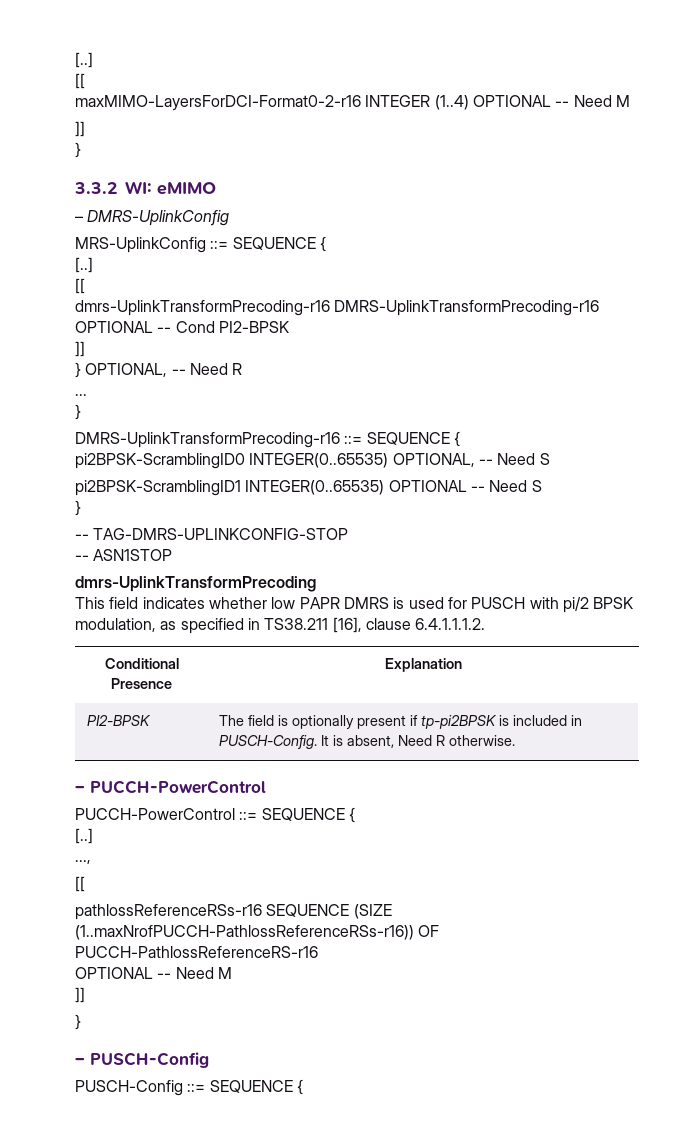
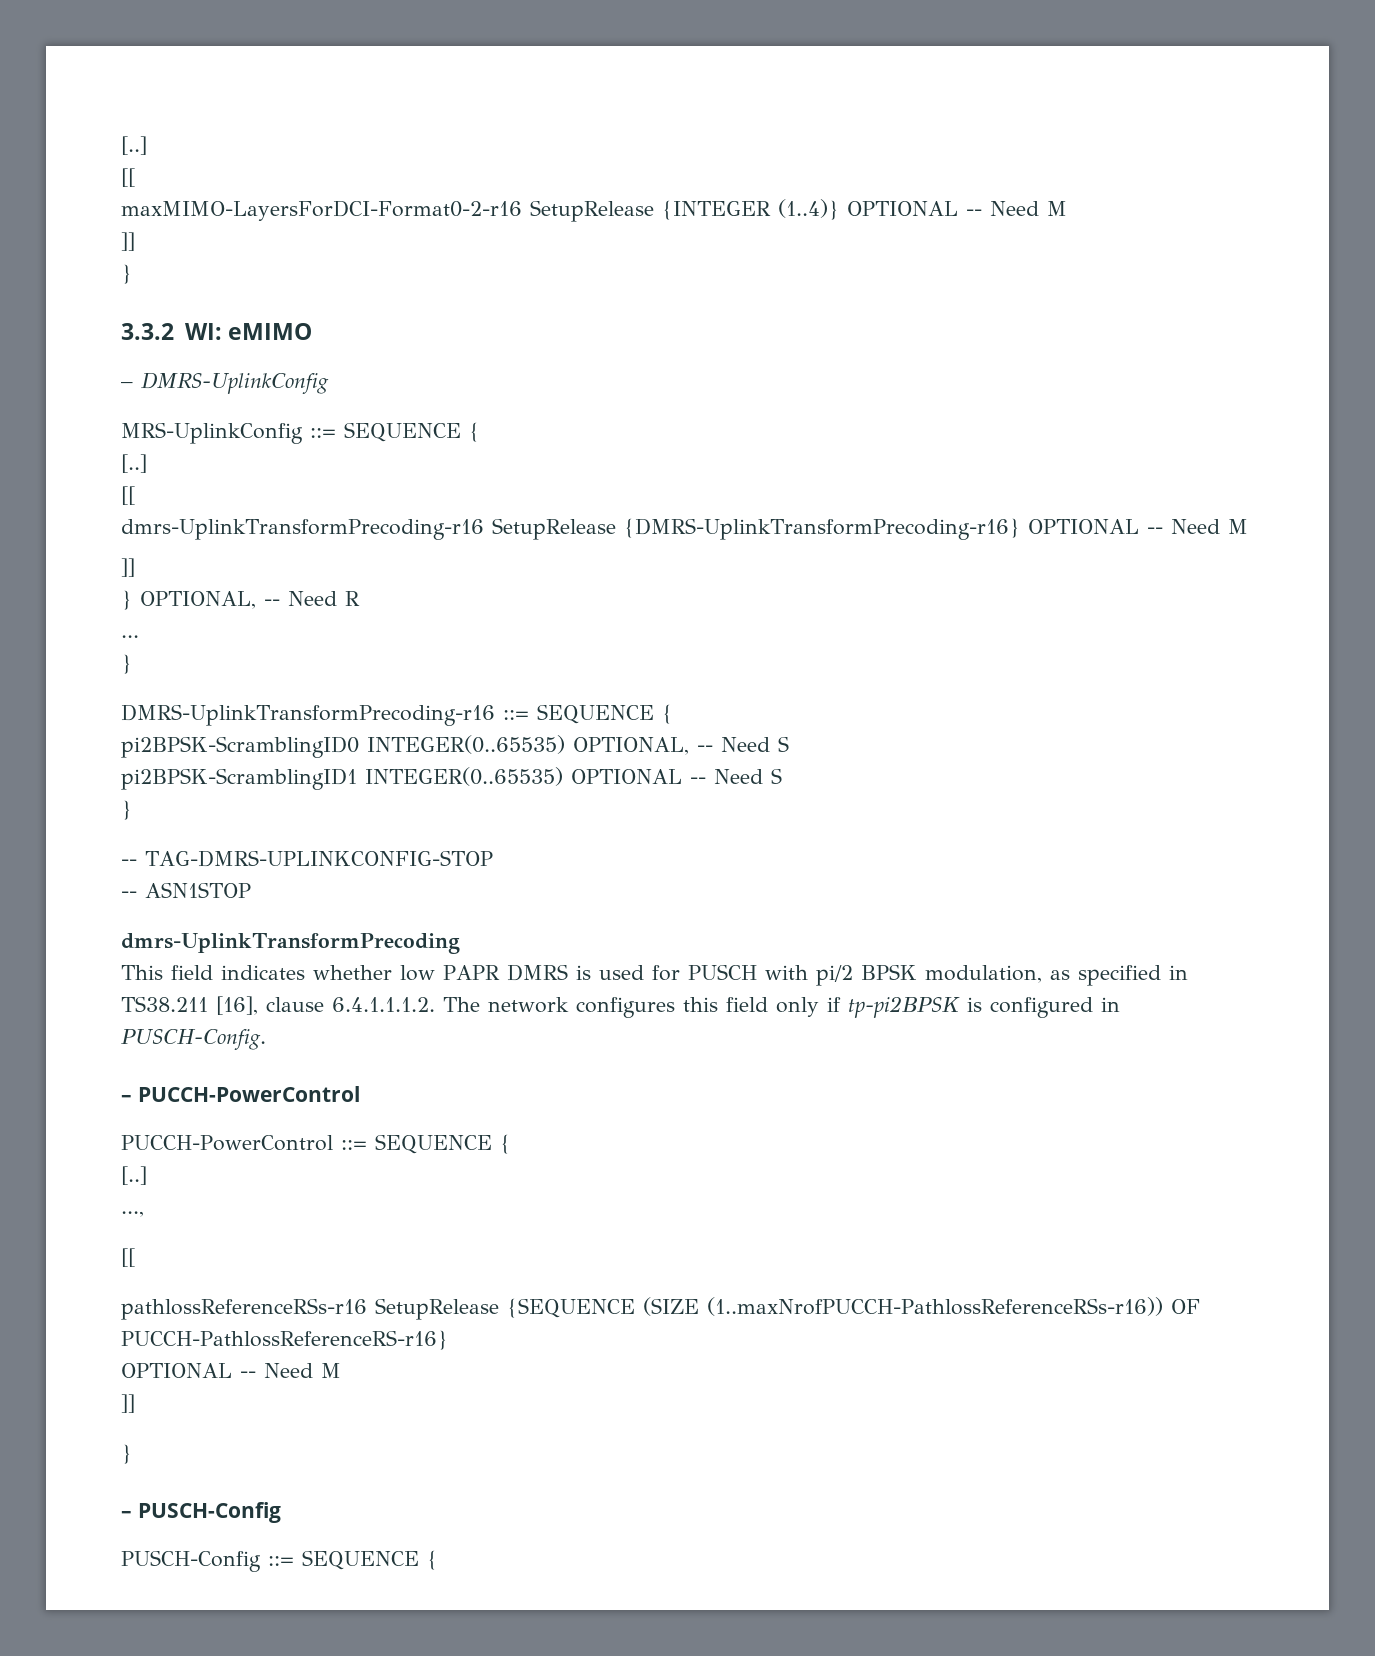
[365,95,469,110] INTEGER (1..4) -> [530,199,839,222] SetupRelease {INTEGER (1..4)}
[334,300,600,316] [75,321,289,333] DMRS-UplinkTransformPrecoding-r16 OPTIONAL -- Cond PI2-BPSK -> [491,518,1248,540] SetupRelease {DMRS-UplinkTransformPrecoding-r16} OPTIONAL -- Need M
[104,658,179,669] [111,678,172,689] [384,658,462,672] [87,715,152,726] [219,715,407,729] // Conditional Presence | Explanation // PI2-BPSK | The field is optionally present -> [443,997,819,1018] The network configures this field only
[513,715,568,726] included -> [990,997,1093,1018] configured
[321,735,516,748] It is absent, Need R otherwise. -> (266, 1039) none
[266,904,350,917] SEQUENCE -> [375,1298,635,1320] SetupRelease {SEQUENCE
[75,946,318,958] PUCCH-PathlossReferenceRS-r16 -> [121,1330,448,1350] PUCCH-PathlossReferenceRS-r16}

